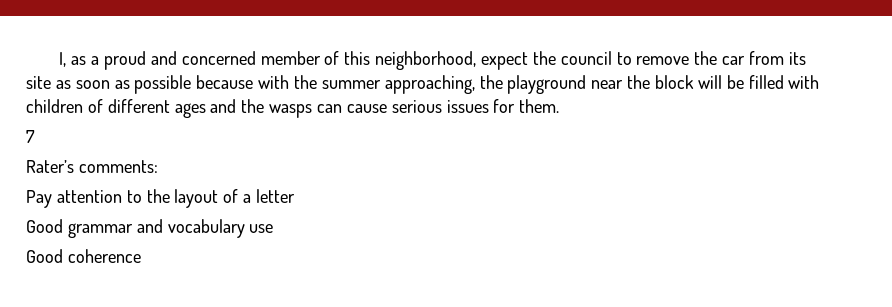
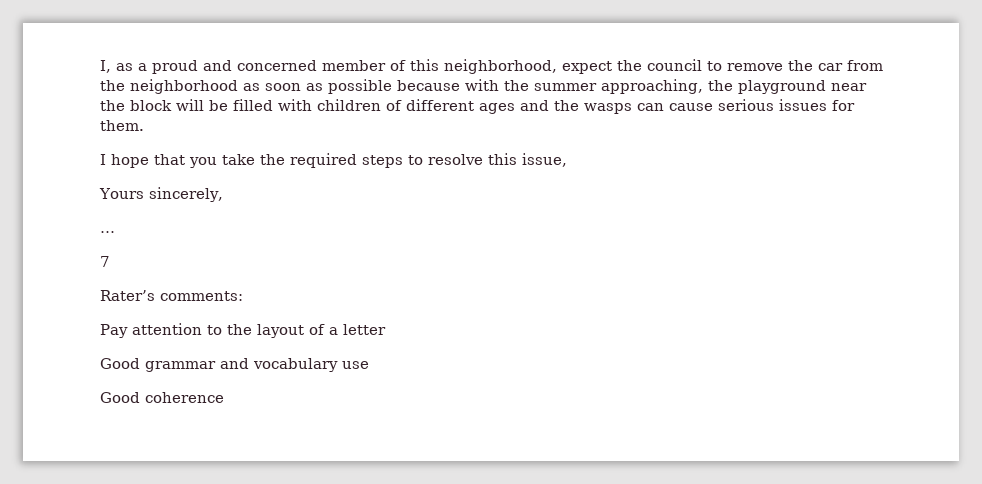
[788,52,806,65] [26,76,51,89] its site -> [100,79,238,94] the neighborhood
(560, 106) none -> [100,153,567,168] [99,187,223,202] [100,231,115,233] // I hope that you take the required steps to resolve this issue, // Yours sincerely, // …

